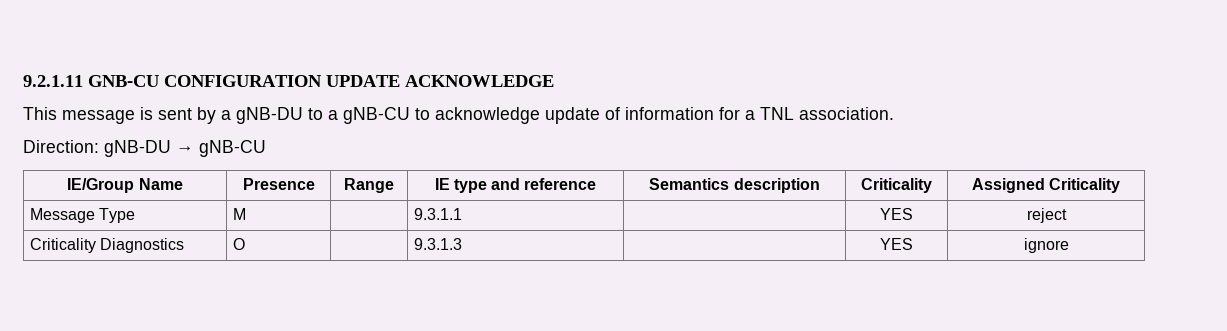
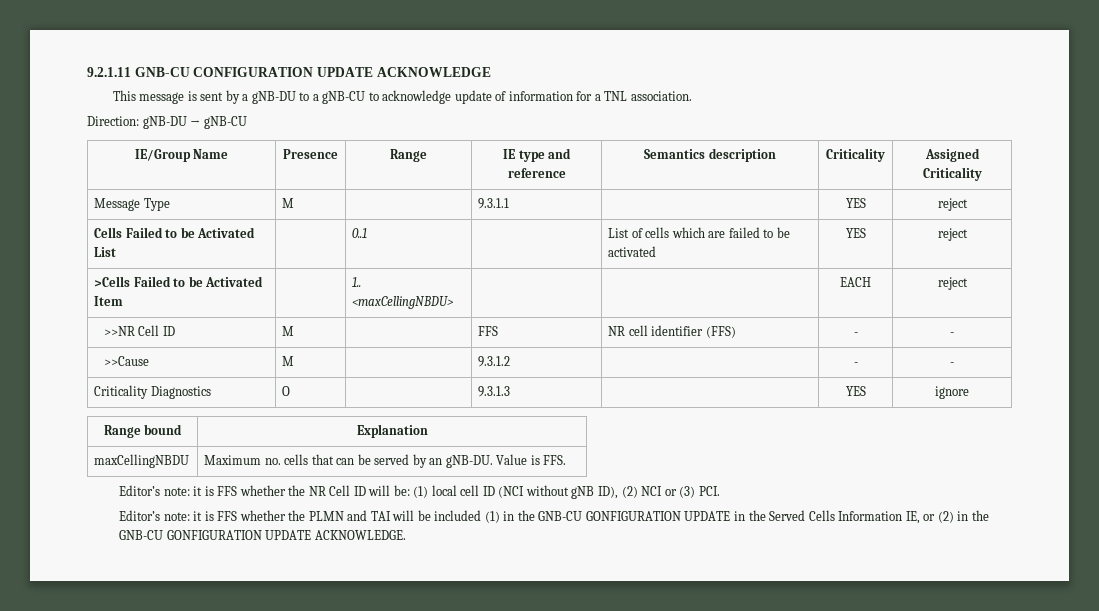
(1067, 215) none -> [94,227,256,238] [94,247,117,257] [352,228,368,238] [608,227,790,238] [608,246,657,257] [845,228,866,238] [937,228,968,241] [94,276,264,287] [94,296,124,306] [352,277,362,287] [352,296,455,309] [840,277,871,287] [937,277,968,290] [103,325,175,336] [282,326,295,336] [478,326,499,336] [608,325,736,338] [853,332,858,336] [950,332,954,336] [103,356,149,366] [282,356,295,366] [478,356,511,367] [853,362,858,366] [950,362,954,366] // Cells Failed to be Activated List | | 0..1 | | List of cells which are failed to be activated | YES | reject // >Cells Failed to be Activated Item | | 1.. <maxCellingNBDU> | | | EACH | reject // >>NR Cell ID | M | | FFS | NR cell identifier (FFS) | - | - // >>Cause | M | | 9.3.1.2 | | - | -
(1069, 245) none -> [103,424,183,438] [356,424,428,438] [94,454,190,468] [204,454,567,468] [119,485,720,499] [119,510,989,524] [119,530,406,540] // Range bound | Explanation // maxCellingNBDU | Maximum no. cells that can be served by an gNB-DU. Value is FFS. // Editor’s note: it is FFS whether the NR Cell ID will be: (1) local cell ID (NCI without gNB ID), (2) NCI or (3) PCI. // Editor’s note: it is FFS whether the PLMN and TAI will be included (1) in the GNB-CU GONFIGURATION UPDATE in the Served Cells Information IE, or (2) in the GNB-CU GONFIGURATION UPDATE ACKNOWLEDGE.

